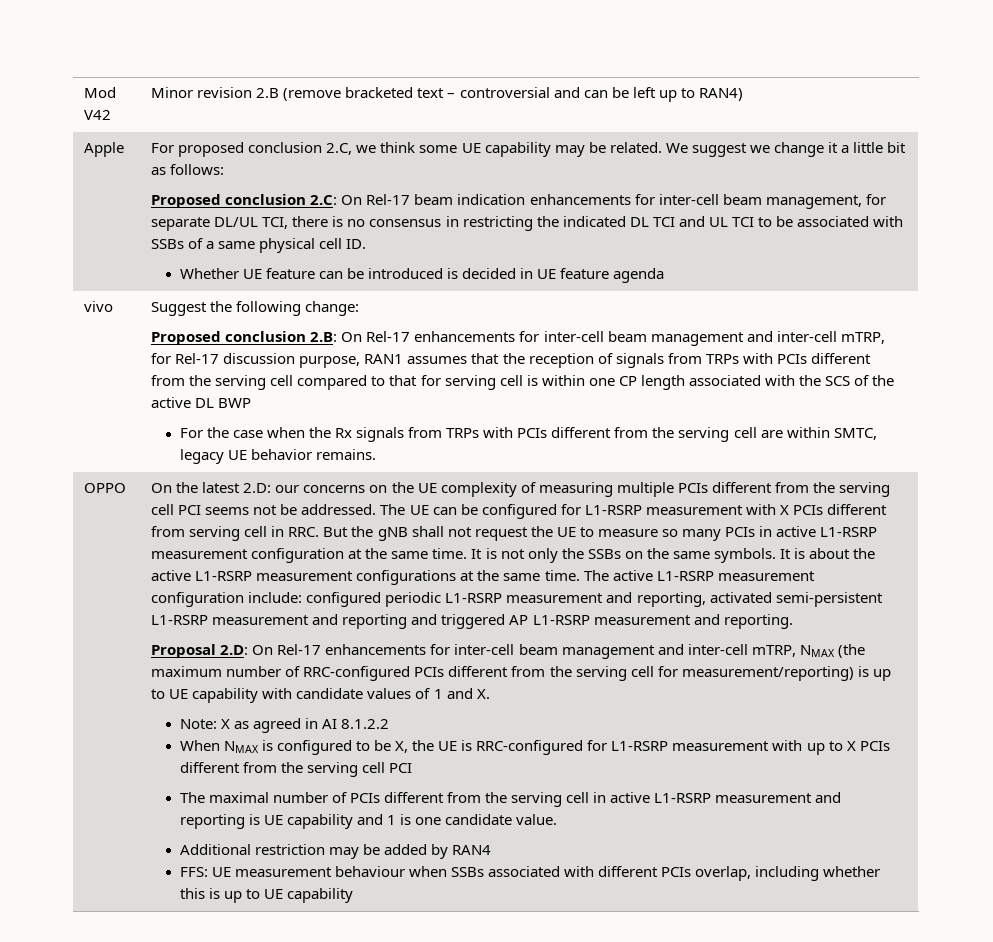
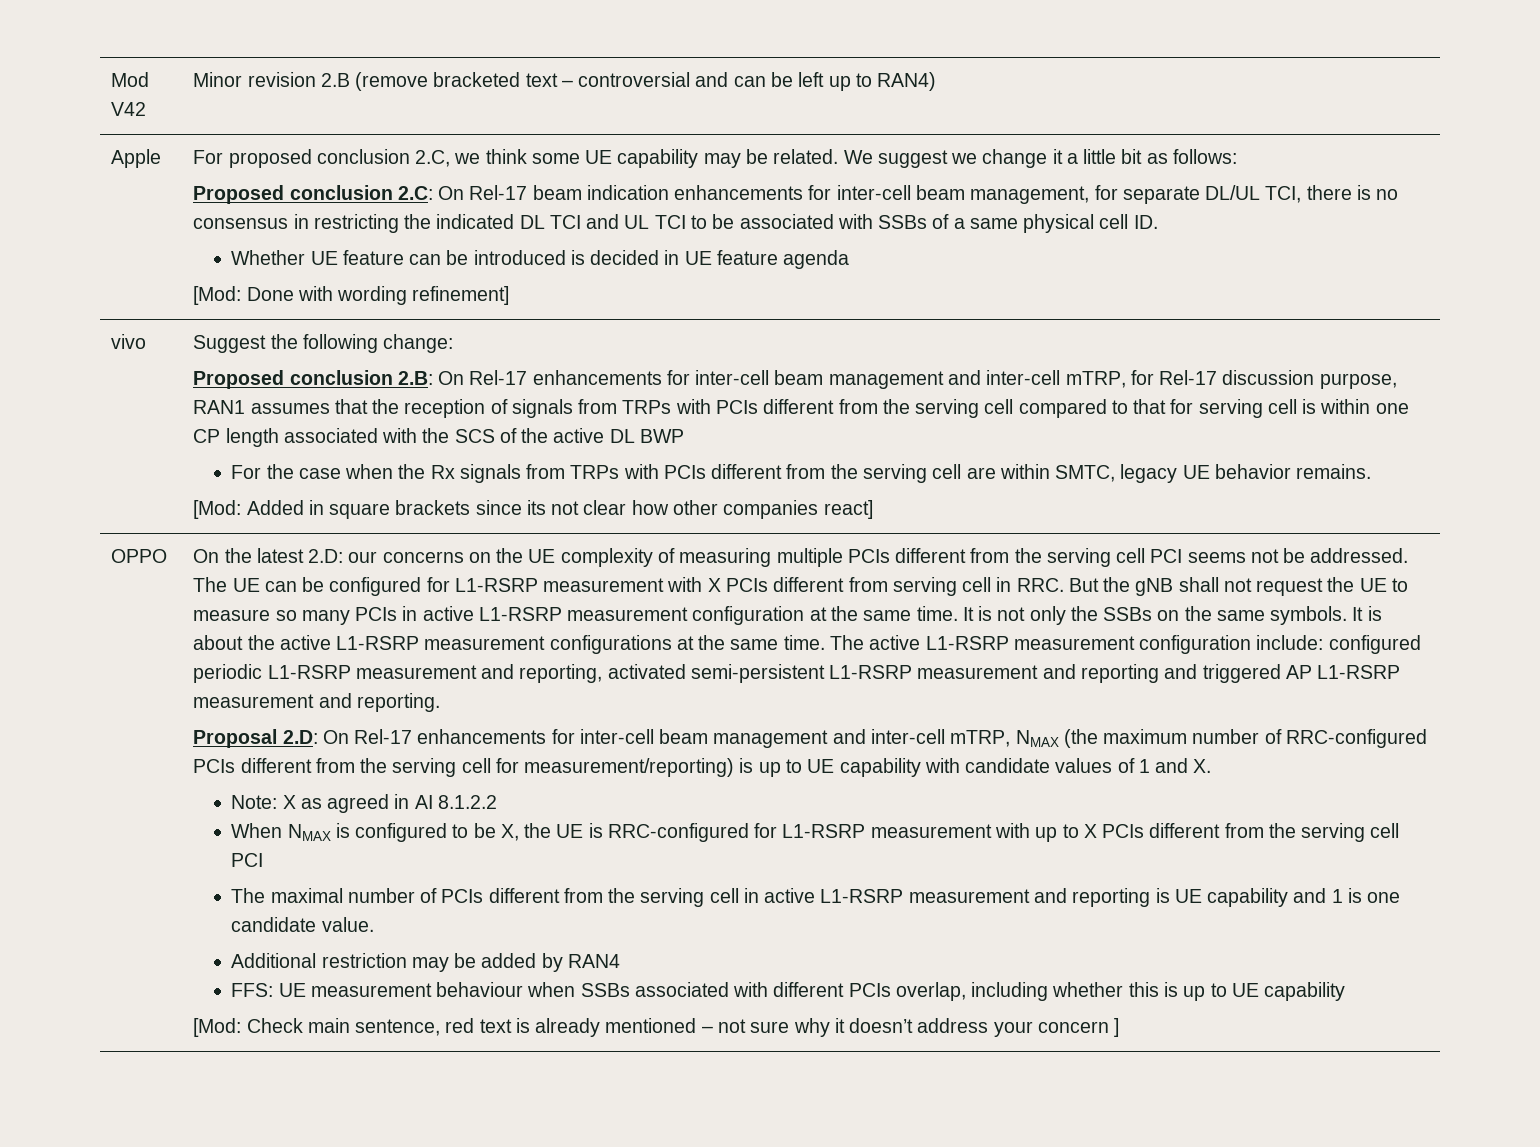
(665, 275) none -> [193,286,510,305] // [Mod: Done with wording refinement]
(376, 454) none -> [193,500,873,519] // [Mod: Added in square brackets since its not clear how other companies react]
(354, 895) none -> [193,1018,1120,1037] // [Mod: Check main sentence, red text is already mentioned – not sure why it doesn’t address your concern ]

